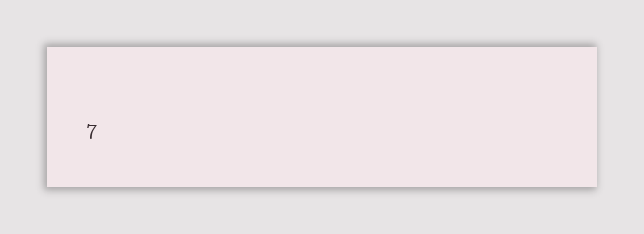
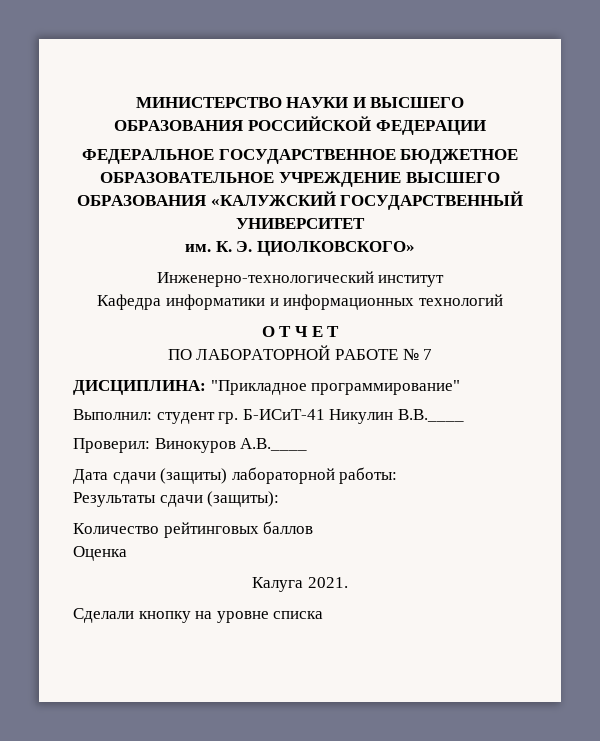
[86,124,97,139] 7 -> [135,97,465,108] [114,116,486,135] [81,149,519,164] [100,172,500,187] [76,191,524,210] [236,218,365,229] [185,241,415,256] [156,271,445,287] [97,294,503,310] [261,326,340,337] [167,345,433,360] [73,380,461,395] [73,409,464,424] [73,438,308,453] [73,467,398,484] [73,491,280,507] [73,521,314,538] [73,546,127,561] [252,577,348,592] [73,608,324,623] МИНИСТЕРСТВО НАУКИ И ВЫСШЕГО ОБРАЗОВАНИЯ РОССИЙСКОЙ ФЕДЕРАЦИИ // ФЕДЕРАЛЬНОЕ ГОСУДАРСТВЕННОЕ БЮДЖЕТНОЕ ОБРАЗОВАТЕЛЬНОЕ УЧРЕЖДЕНИЕ ВЫСШЕГО ОБРАЗОВАНИЯ «КАЛУЖСКИЙ ГОСУДАРСТВЕННЫЙ УНИВЕРСИТЕТ // им. К. Э. ЦИОЛКОВСКОГО» // Инженерно-технологический институт // Кафедра информатики и информационных технологий // О Т Ч Е Т // ПО ЛАБОРАТОРНОЙ РАБОТЕ № 7 // ДИСЦИПЛИНА: "Прикладное программирование" // Выполнил: студент гр. Б-ИСиТ-41 Никулин В.В.____ // Проверил: Винокуров А.В.____ // Дата сдачи (защиты) лабораторной работы: // Результаты сдачи (защиты): // Количество рейтинговых баллов // Оценка // Калуга 2021. // Сделали кнопку на уровне списка

